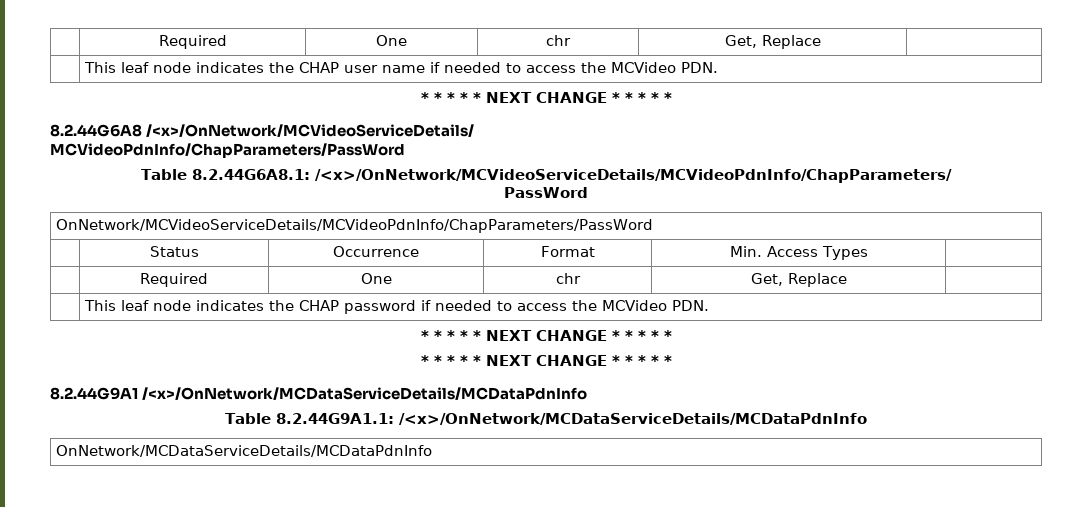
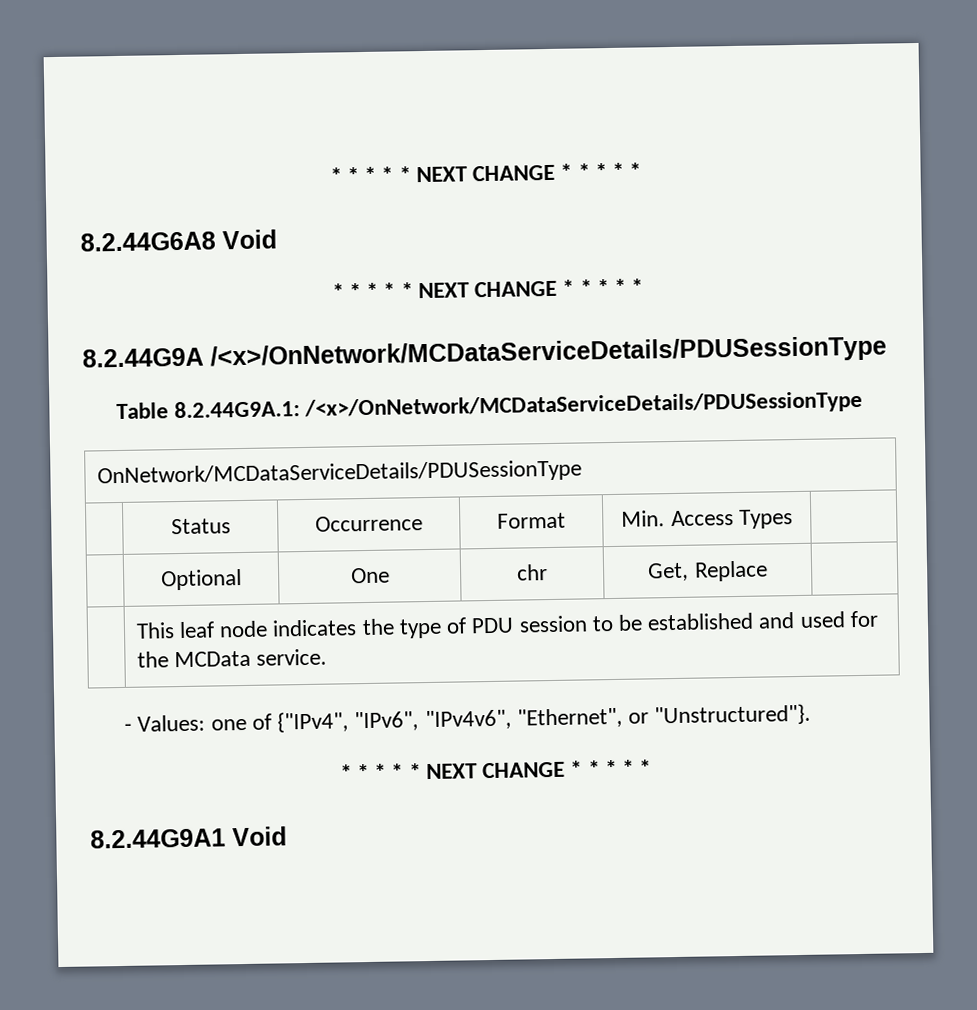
[158,35,227,49] [376,35,407,46] [546,35,571,46] [724,35,821,49] [84,62,719,73] [420,92,672,103] [50,124,475,137] [50,143,405,158] [141,169,952,183] [504,187,588,198] [56,219,654,233] [149,246,199,257] [333,246,419,257] [540,246,595,257] [729,246,868,260] [140,273,208,287] [360,273,392,284] [555,273,581,284] [750,273,847,287] [84,300,710,314] [420,330,672,341] | Required | One | chr | Get, Replace | // | This leaf node indicates the CHAP user name if needed to access the MCVideo PDN. // * * * * * NEXT CHANGE * * * * * // 8.2.44G6A8 /<x>/OnNetwork/MCVideoServiceDetails/ // MCVideoPdnInfo/ChapParameters/PassWord // Table 8.2.44G6A8.1: /<x>/OnNetwork/MCVideoServiceDetails/MCVideoPdnInfo/ChapParameters/ // PassWord // OnNetwork/MCVideoServiceDetails/MCVideoPdnInfo/ChapParameters/PassWord // | Status | Occurrence | Format | Min. Access Types | // | Required | One | chr | Get, Replace | // | This leaf node indicates the CHAP password if needed to access the MCVideo PDN. // * * * * * NEXT CHANGE * * * * * -> [329,162,642,184] [80,229,277,252] [331,278,644,300] [82,335,887,371] [115,390,864,420] [96,459,582,488] [170,518,231,535] [315,515,423,532] [497,512,566,529] [621,509,793,529] [161,569,242,591] [350,567,390,584] [516,564,548,581] [647,560,768,582] [135,610,879,639] [136,648,328,668] [124,703,812,733] * * * * * NEXT CHANGE * * * * * // 8.2.44G6A8 Void // * * * * * NEXT CHANGE * * * * * // 8.2.44G9A /<x>/OnNetwork/MCDataServiceDetails/PDUSessionType // Table 8.2.44G9A.1: /<x>/OnNetwork/MCDataServiceDetails/PDUSessionType // OnNetwork/MCDataServiceDetails/PDUSessionType // | Status | Occurrence | Format | Min. Access Types | // | Optional | One | chr | Get, Replace | // | This leaf node indicates the type of PDU session to be established and used for the MCData service. // - Values: one of {"IPv4", "IPv6", "IPv4v6", "Ethernet", or "Unstructured"}.
[142,387,588,400] [225,413,867,425] [56,445,433,457] /<x>/OnNetwork/MCDataServiceDetails/MCDataPdnInfo // Table 8.2.44G9A1.1: /<x>/OnNetwork/MCDataServiceDetails/MCDataPdnInfo // OnNetwork/MCDataServiceDetails/MCDataPdnInfo -> [232,826,287,847] Void

